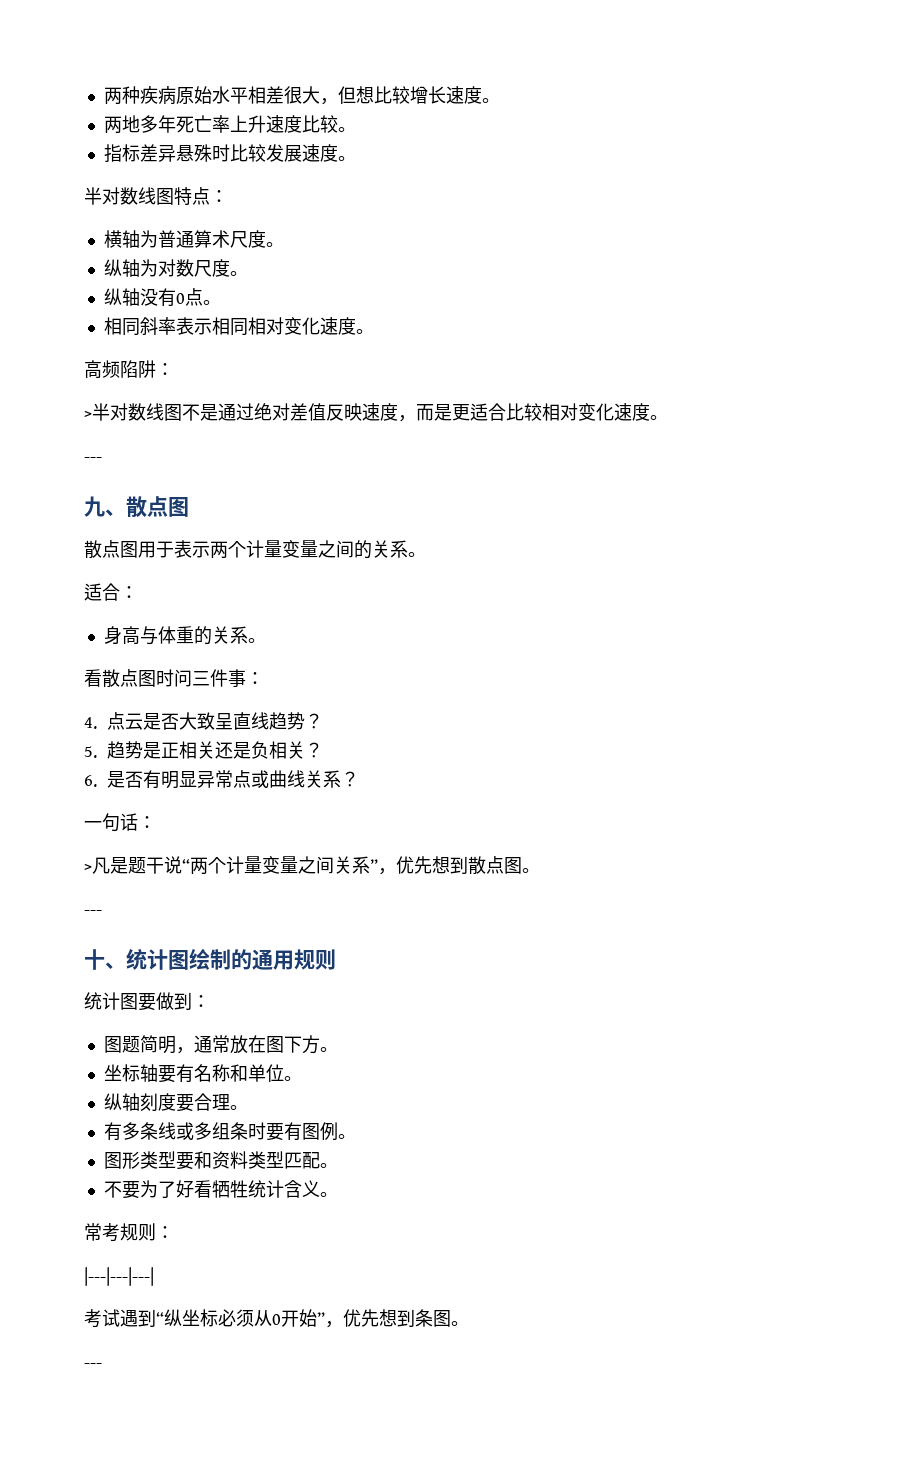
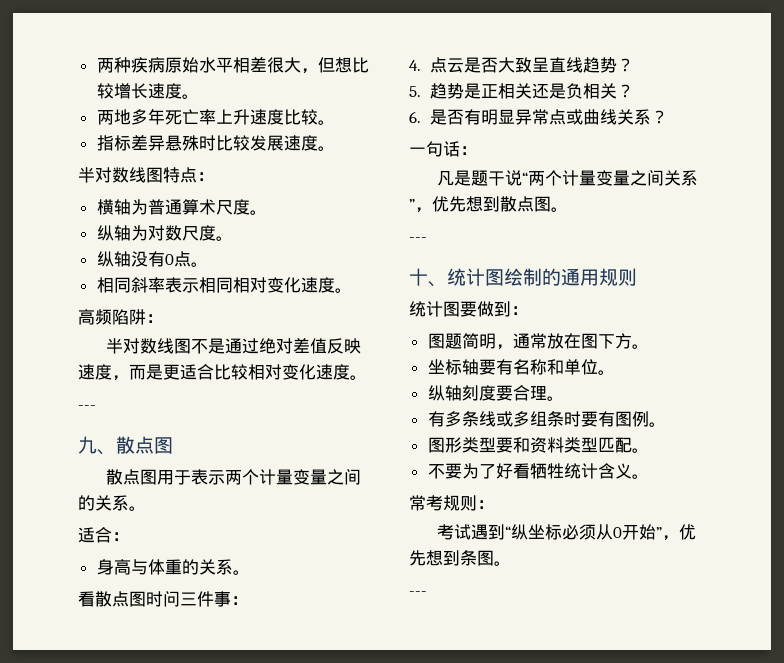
[84,411,92,419] > -> (163, 318) none
[84,864,92,872] > -> (477, 150) none
[84,1267,154,1286] // |---|---|---| -> (494, 504) none

